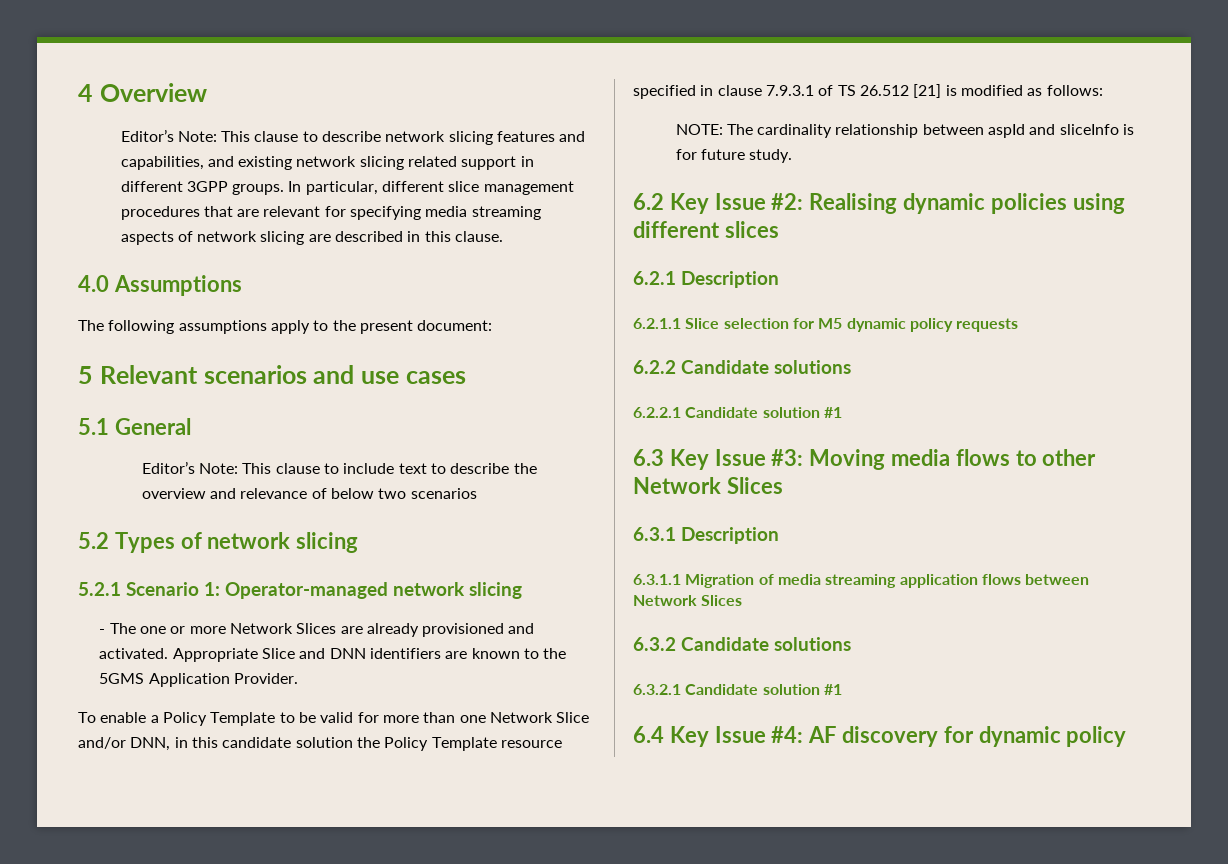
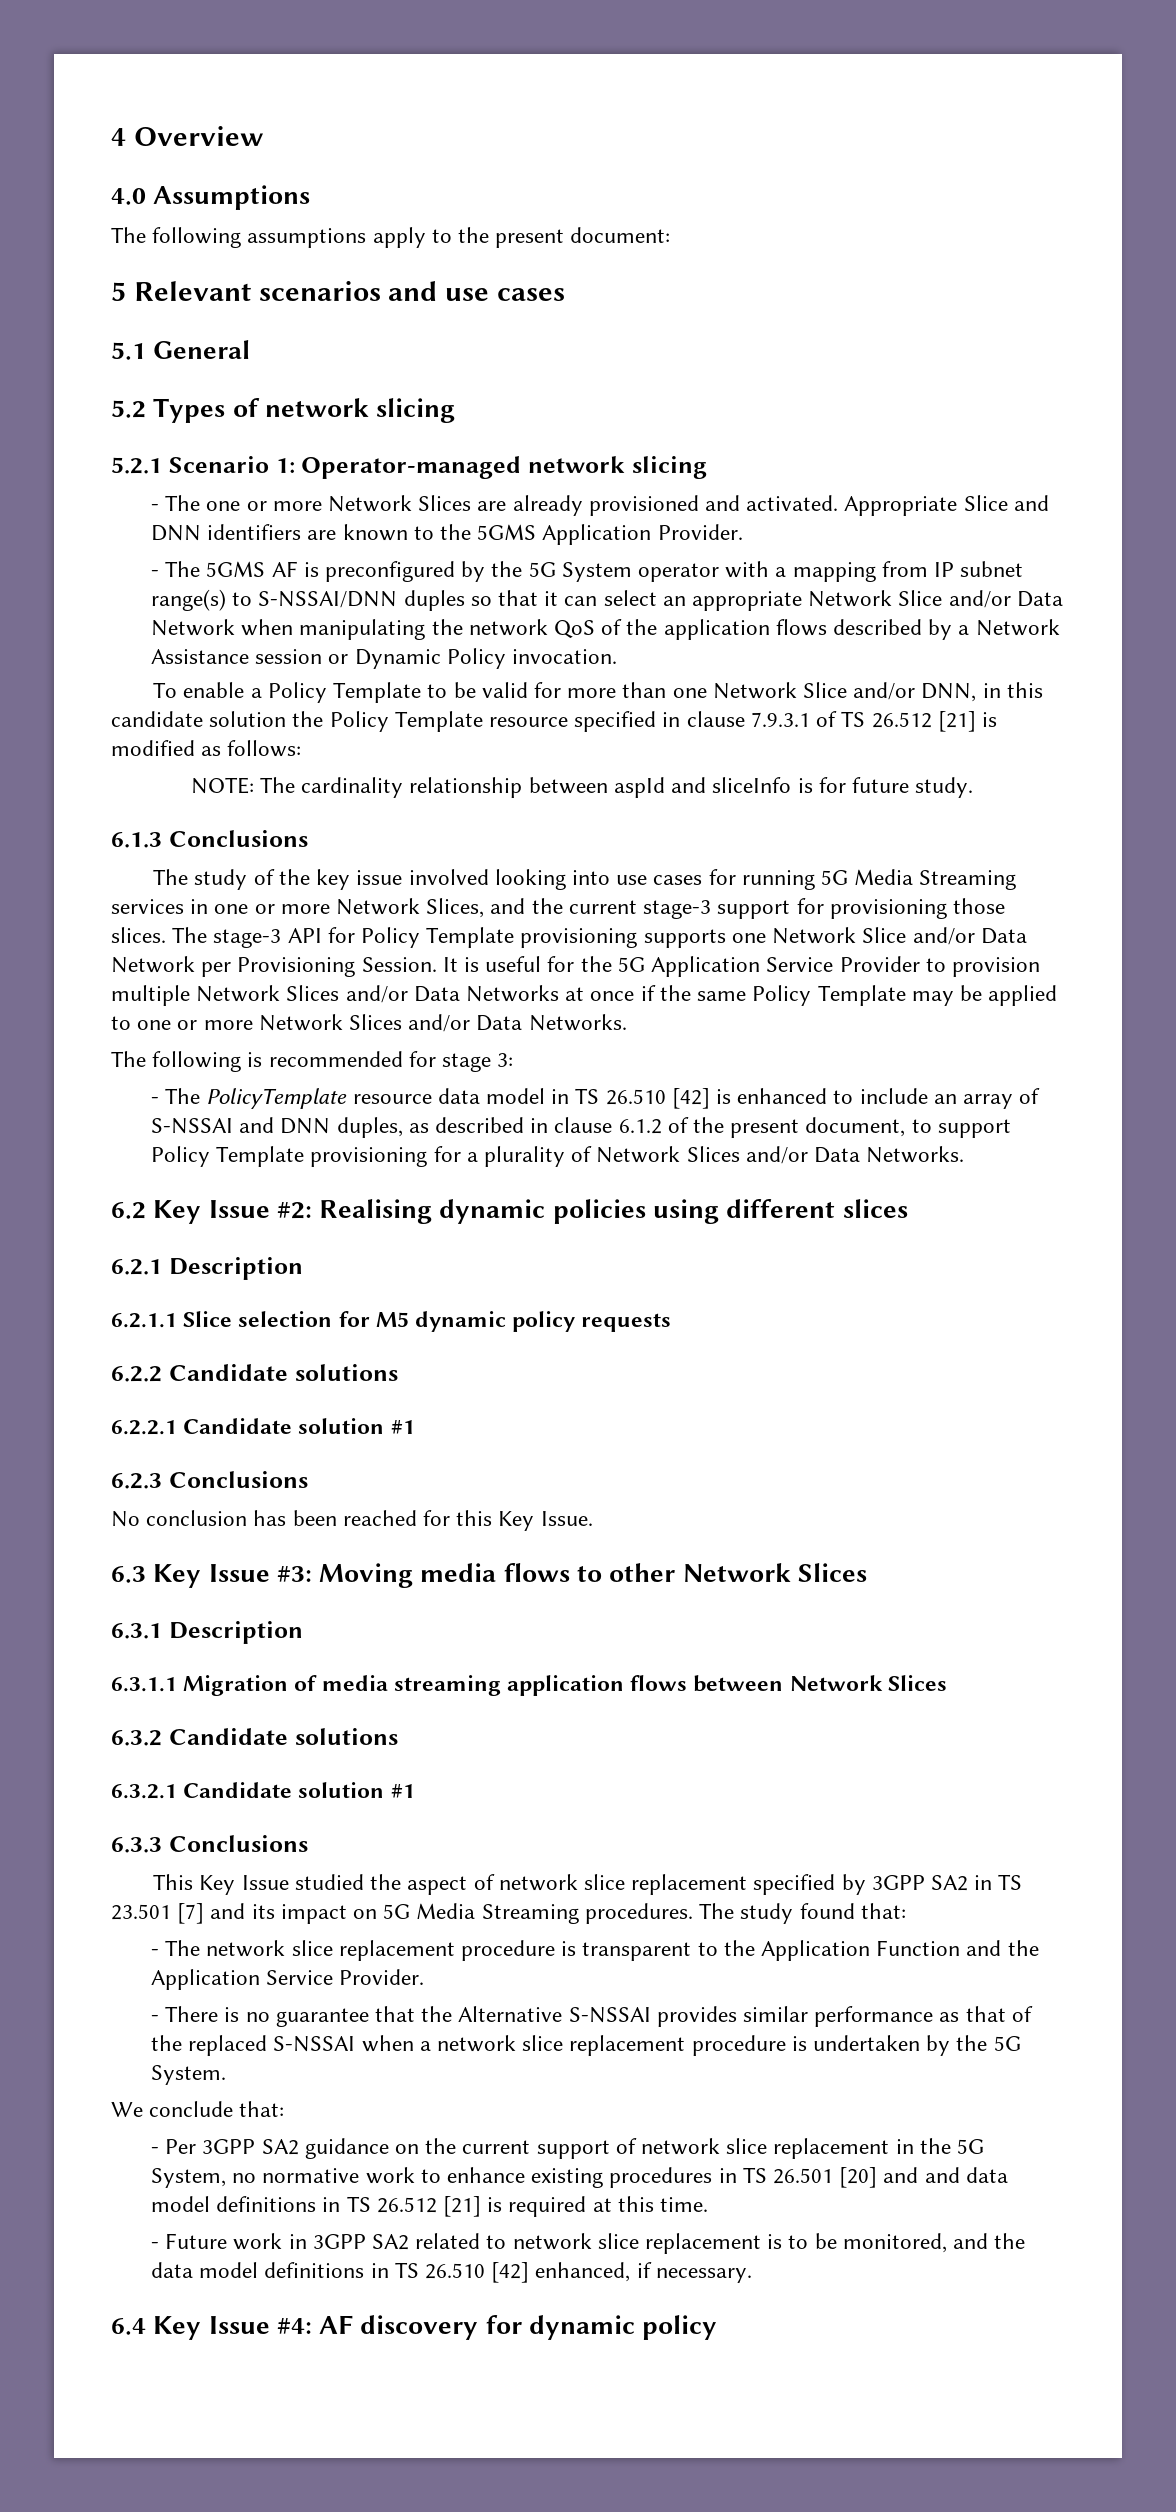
[120,129,586,145] [120,156,534,170] [120,181,574,195] [120,206,541,220] [120,231,504,245] // Editor’s Note: This clause to describe network slicing features and capabilities, and existing network slicing related support in different 3GPP groups. In particular, different slice management procedures that are relevant for specifying media streaming aspects of network slicing are described in this clause. -> (264, 136) none
[141,461,537,474] [141,488,477,499] // Editor’s Note: This clause to include text to describe the overview and relevance of below two scenarios -> (251, 349) none
(298, 678) none -> [150,561,1024,582] [150,589,1063,611] [150,619,1060,640] [150,648,617,669] // - The 5GMS AF is preconfigured by the 5G System operator with a mapping from IP subnet range(s) to S-NSSAI/DNN duples so that it can select an appropriate Network Slice and/or Data Network when manipulating the network QoS of the application flows described by a Network Assistance session or Dynamic Policy invocation.
(793, 156) none -> [111,830,308,848] [153,869,1017,890] [111,898,1005,919] [111,927,1027,948] [111,956,1040,977] [111,985,1058,1006] [111,1014,627,1032] [111,1051,514,1072] [150,1088,1041,1109] [150,1117,1011,1138] [150,1146,965,1167] // 6.1.3 Conclusions // The study of the key issue involved looking into use cases for running 5G Media Streaming services in one or more Network Slices, and the current stage-3 support for provisioning those slices. The stage-3 API for Policy Template provisioning supports one Network Slice and/or Data Network per Provisioning Session. It is useful for the 5G Application Service Provider to provision multiple Network Slices and/or Data Networks at once if the same Policy Template may be applied to one or more Network Slices and/or Data Networks. // The following is recommended for stage 3: // - The PolicyTemplate resource data model in TS 26.510 [42] is enhanced to include an array of S-NSSAI and DNN duples, as described in clause 6.1.2 of the present document, to support Policy Template provisioning for a plurality of Network Slices and/or Data Networks.
(842, 412) none -> [111,1471,308,1489] [111,1510,593,1531] // 6.2.3 Conclusions // No conclusion has been reached for this Key Issue.
(842, 689) none -> [111,1835,308,1853] [153,1874,1023,1895] [111,1903,906,1924] [150,1940,1039,1961] [150,1969,425,1990] [150,2006,1033,2027] [150,2035,1021,2056] [150,2065,226,2085] [111,2101,285,2117] [150,2138,985,2159] [150,2167,1008,2188] [150,2196,709,2217] [150,2233,1026,2254] [150,2262,752,2283] // 6.3.3 Conclusions // This Key Issue studied the aspect of network slice replacement specified by 3GPP SA2 in TS 23.501 [7] and its impact on 5G Media Streaming procedures. The study found that: // - The network slice replacement procedure is transparent to the Application Function and the Application Service Provider. // - There is no guarantee that the Alternative S-NSSAI provides similar performance as that of the replaced S-NSSAI when a network slice replacement procedure is undertaken by the 5G System. // We conclude that: // - Per 3GPP SA2 guidance on the current support of network slice replacement in the 5G System, no normative work to enhance existing procedures in TS 26.501 [20] and and data model definitions in TS 26.512 [21] is required at this time. // - Future work in 3GPP SA2 related to network slice replacement is to be monitored, and the data model definitions in TS 26.510 [42] enhanced, if necessary.

